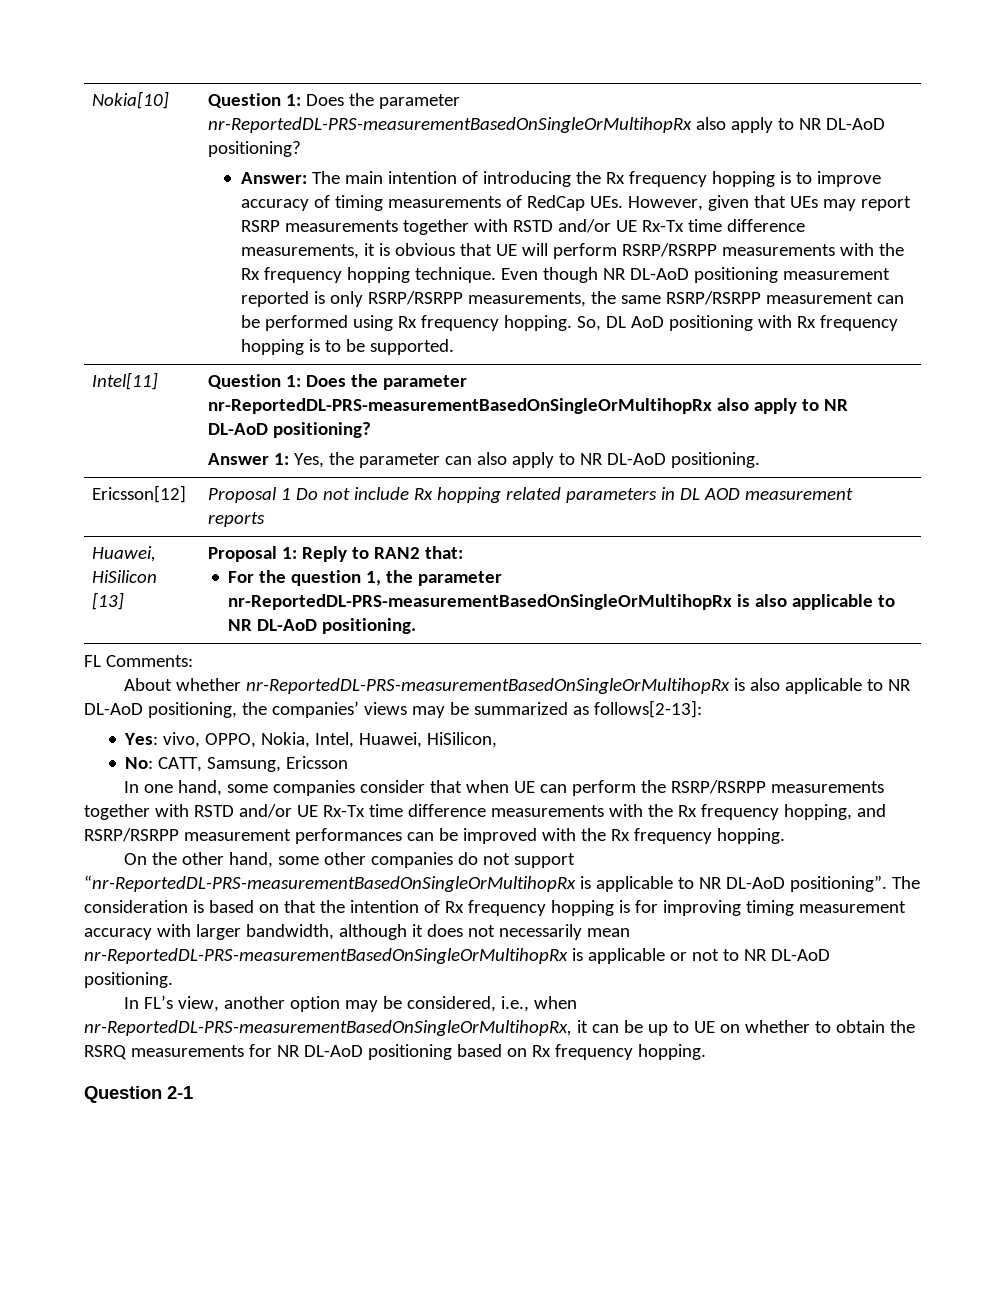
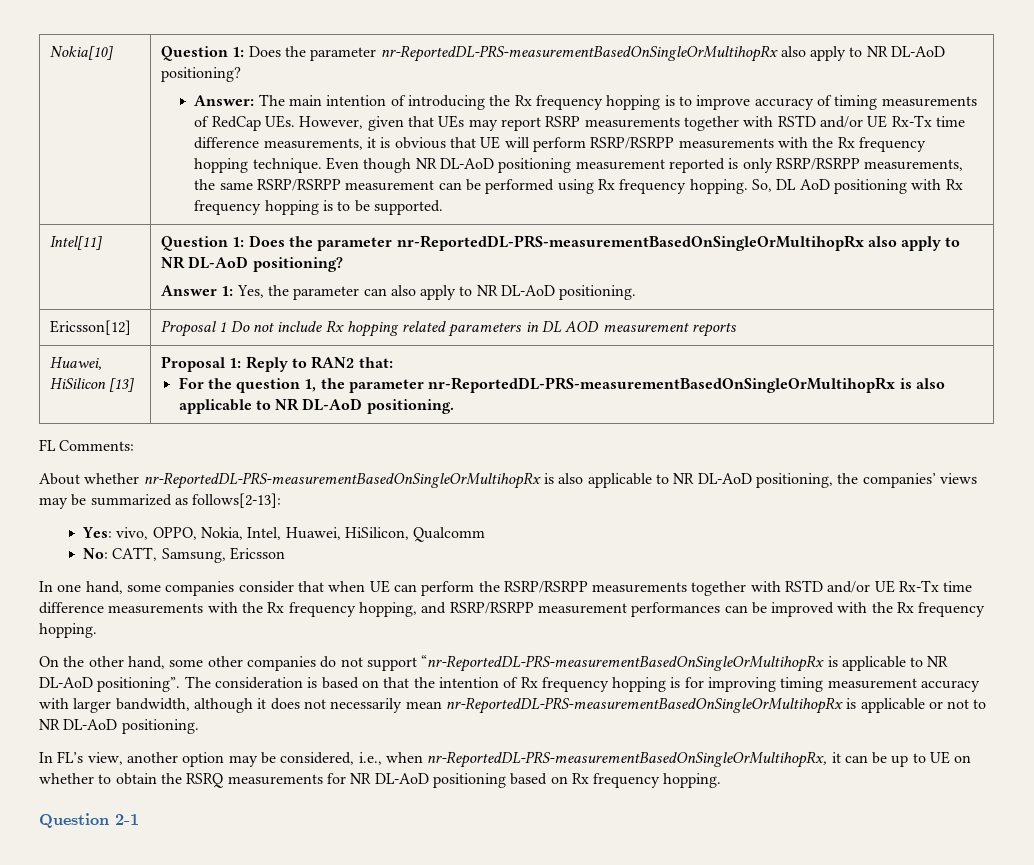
(498, 740) none -> [413,527,486,542] Qualcomm

